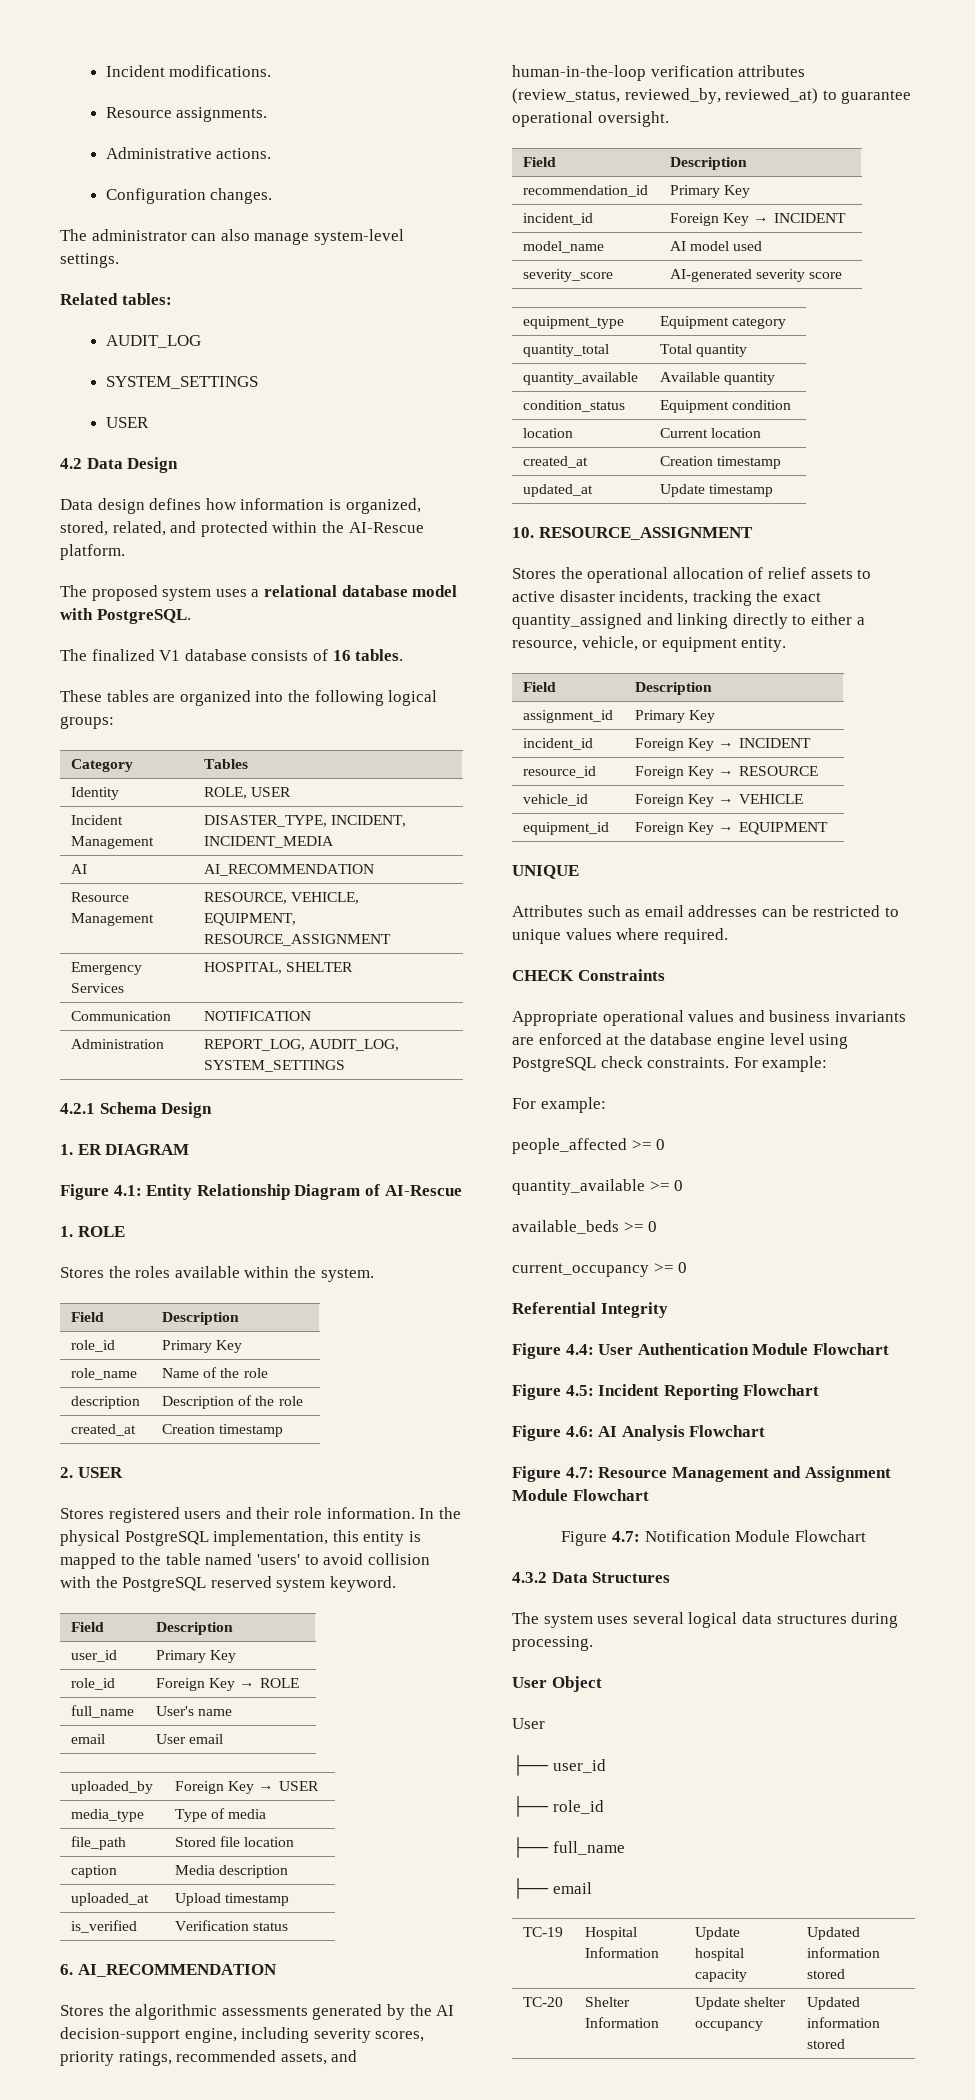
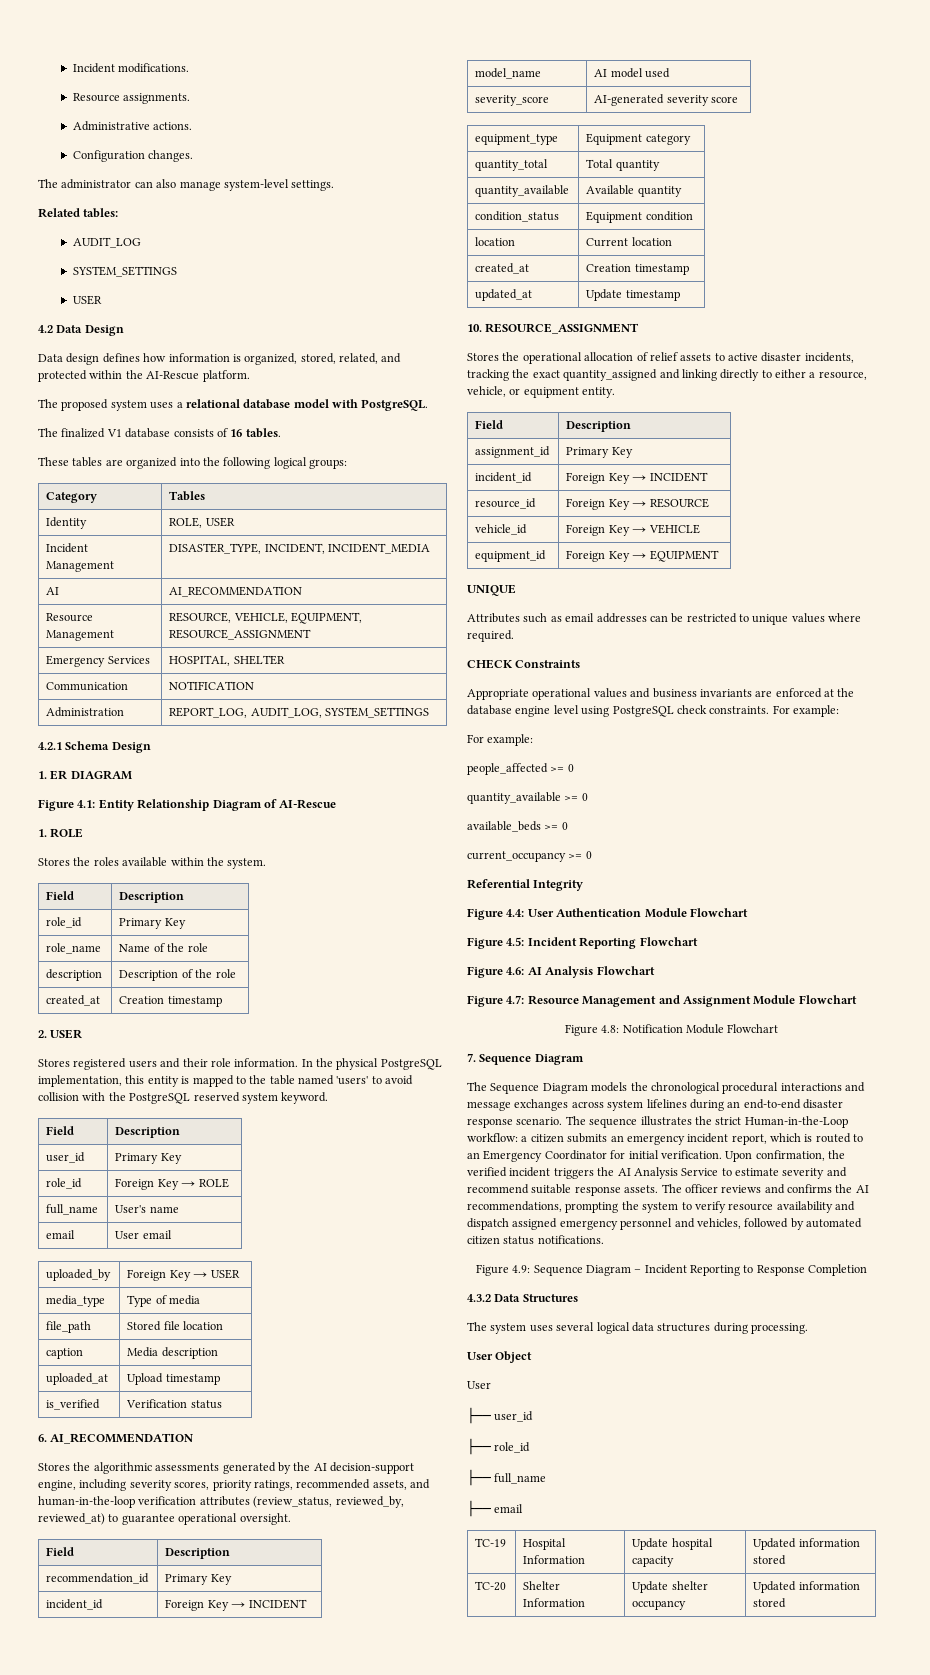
[611,1531,640,1542] 4.7: -> [601,1025,620,1033] 4.8:
(866, 1536) none -> [467,1053,584,1065] [467,1082,865,1094] [467,1099,843,1111] [467,1116,848,1128] [467,1133,864,1145] [467,1150,845,1162] [467,1167,847,1179] [467,1184,869,1196] [467,1201,855,1213] [467,1218,862,1230] [467,1235,604,1245] [475,1264,868,1276] // 7. Sequence Diagram // The Sequence Diagram models the chronological procedural interactions and message exchanges across system lifelines during an end-to-end disaster response scenario. The sequence illustrates the strict Human-in-the-Loop workflow: a citizen submits an emergency incident report, which is routed to an Emergency Coordinator for initial verification. Upon confirmation, the verified incident triggers the AI Analysis Service to estimate severity and recommend suitable response assets. The officer reviews and confirms the AI recommendations, prompting the system to verify resource availability and dispatch assigned emergency personnel and vehicles, followed by automated citizen status notifications. // Figure 4.9: Sequence Diagram – Incident Reporting to Response Completion

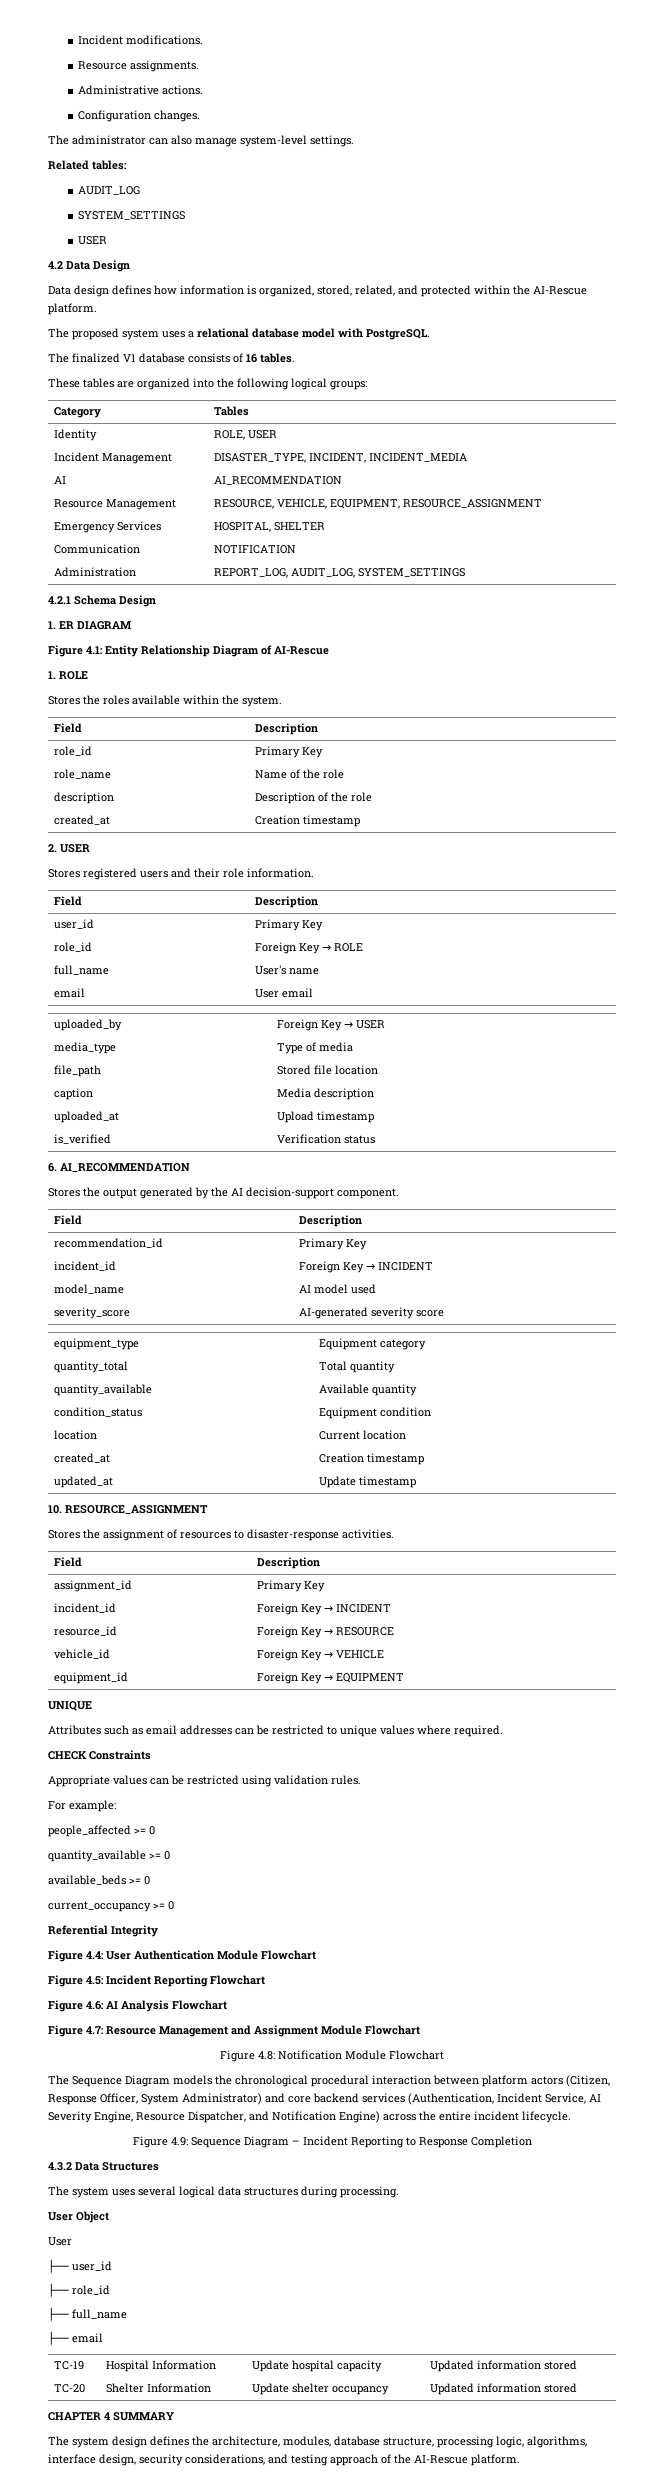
[301,1058,442,1070] [38,1075,414,1087] [38,1092,329,1104] In the physical PostgreSQL implementation, this entity is mapped to the table named 'users' to avoid collision with the PostgreSQL reserved system keyword. -> (314, 873) none
[93,1462,220,1474] algorithmic assessments -> [103,1188,137,1199] output
[38,1479,430,1491] [38,1496,404,1508] [38,1513,291,1525] engine, including severity scores, priority ratings, recommended assets, and human-in-the-loop verification attributes (review_status, reviewed_by, reviewed_at) to guarantee operational oversight. -> [337,1188,399,1199] component.
[522,352,854,364] [467,369,867,381] [467,386,616,398] operational allocation of relief assets to active disaster incidents, tracking the exact quantity_assigned and linking directly to either a resource, vehicle, or equipment entity. -> [103,1529,394,1541] assignment of resources to disaster-response activities.
[532,688,855,700] [467,705,839,717] operational values and business invariants are enforced at the database engine level using PostgreSQL check constraints. For example: -> [113,1775,361,1787] values can be restricted using validation rules.
[467,1053,584,1065] // 7. Sequence Diagram -> (444, 2055) none
[780,1082,865,1092] [467,1099,843,1111] [467,1116,848,1128] [467,1133,864,1145] [467,1150,845,1162] [467,1167,847,1179] [467,1184,869,1196] [467,1201,855,1213] [467,1218,862,1230] [467,1235,604,1245] interactions and message exchanges across system lifelines during an end-to-end disaster response scenario. The sequence illustrates the strict Human-in-the-Loop workflow: a citizen submits an emergency incident report, which is routed to an Emergency Coordinator for initial verification. Upon confirmation, the verified incident triggers the AI Analysis Service to estimate severity and recommend suitable response assets. The officer reviews and confirms the AI recommendations, prompting the system to verify resource availability and dispatch assigned emergency personnel and vehicles, followed by automated citizen status notifications. -> [372,2075,610,2087] [48,2093,601,2105] [48,2111,571,2123] interaction between platform actors (Citizen, Response Officer, System Administrator) and core backend services (Authentication, Incident Service, AI Severity Engine, Resource Dispatcher, and Notification Engine) across the entire incident lifecycle.
(787, 1603) none -> [48,2412,174,2421] [48,2436,587,2448] [48,2454,520,2466] // CHAPTER 4 SUMMARY // The system design defines the architecture, modules, database structure, processing logic, algorithms, interface design, security considerations, and testing approach of the AI-Rescue platform.

